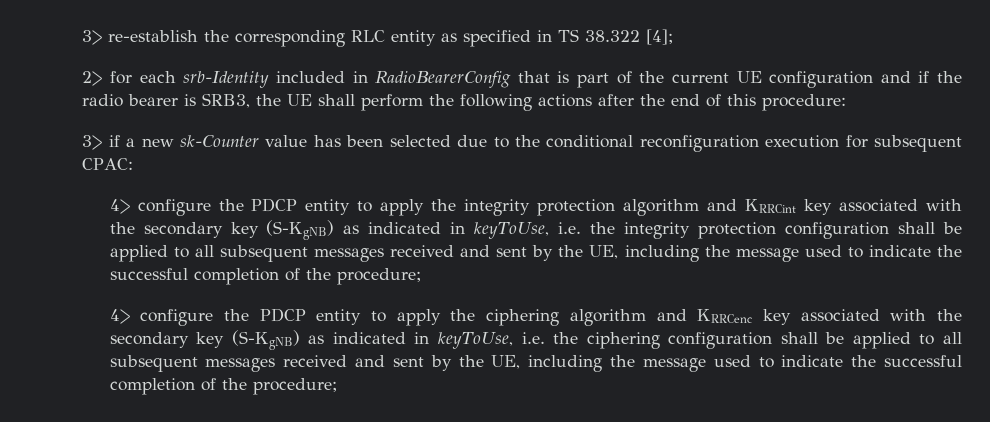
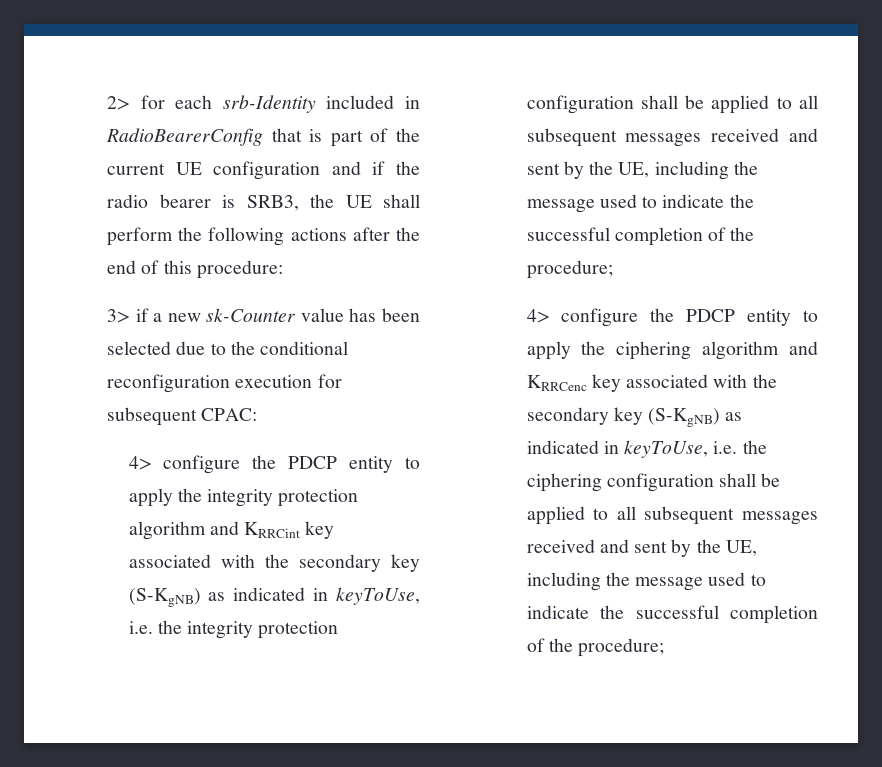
[82,29,674,47] 3> re-establish the corresponding RLC entity as specified in TS 38.322 [4]; // -> (107, 103) none

